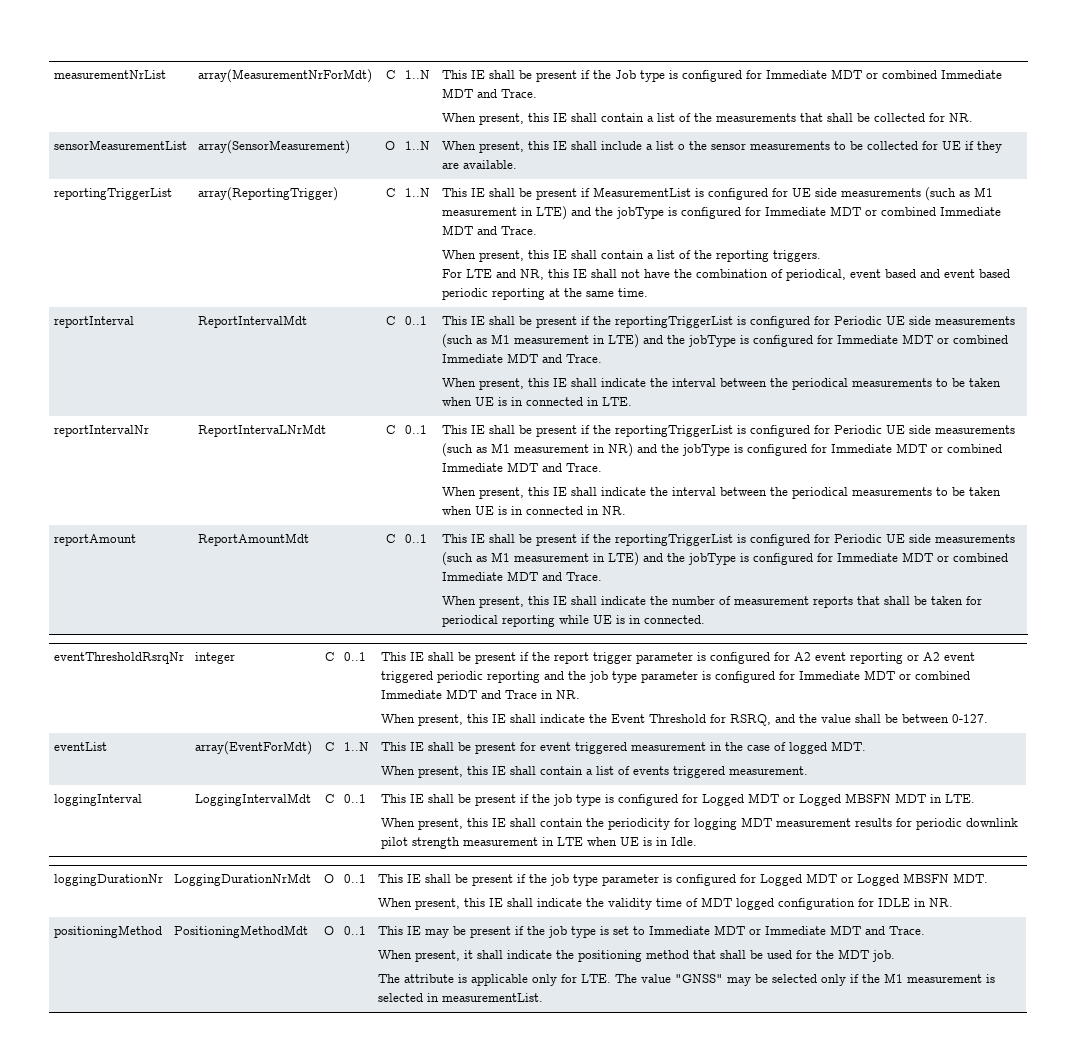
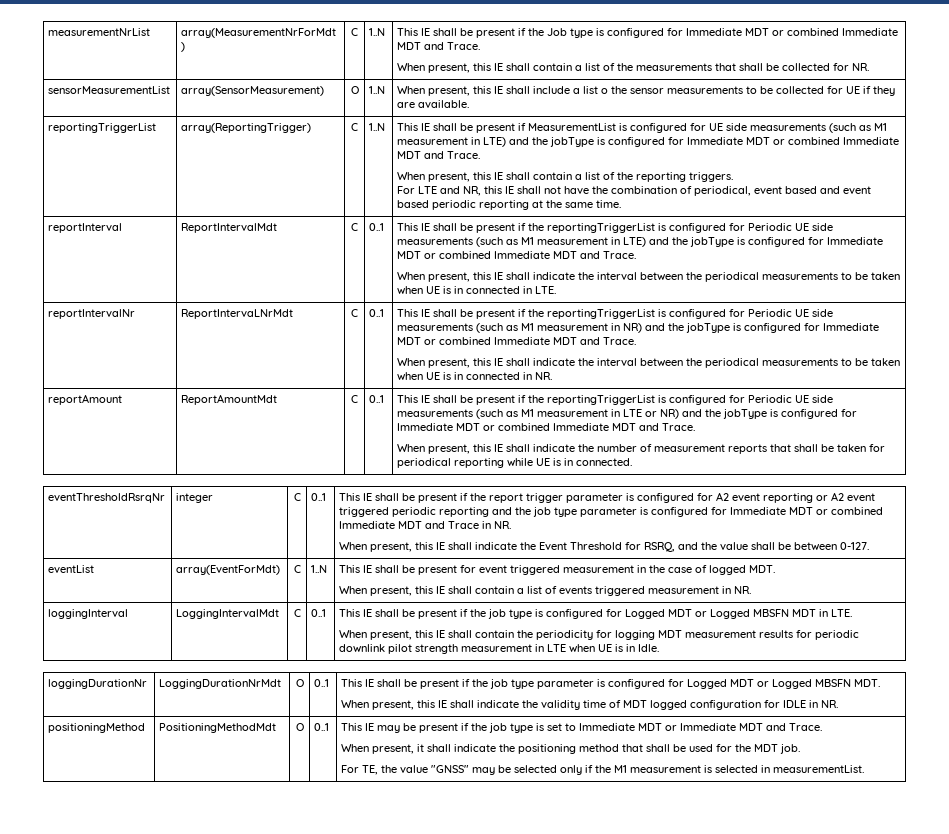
[608,552,640,566] LTE) -> [623,409,680,419] LTE or NR)
[729,766,809,775] measurement. -> [648,586,752,594] measurement in NR.
[378,974,638,986] The attribute is applicable only for LTE. The -> [341,765,398,775] For TE, the

